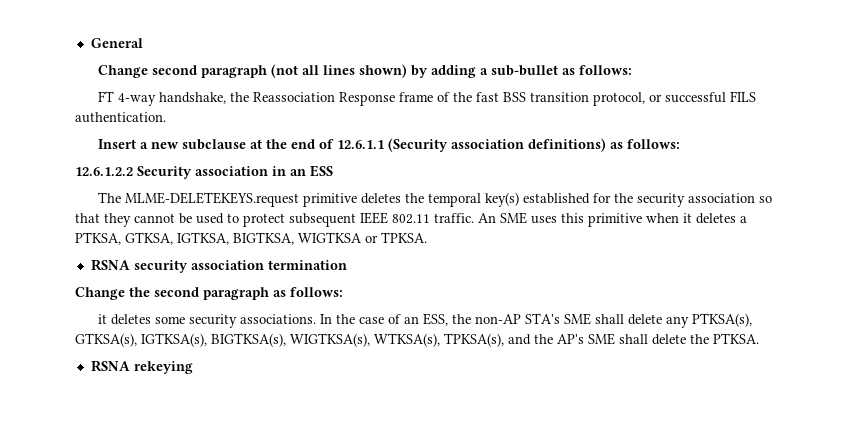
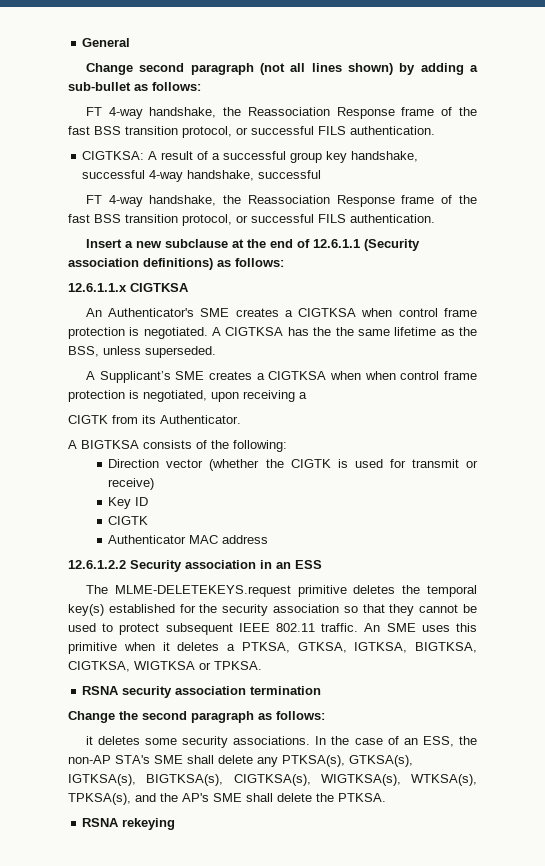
(166, 117) none -> [82,151,419,163] [82,170,322,182] [85,195,477,207] [68,214,435,226] // CIGTKSA: A result of a successful group key handshake, successful 4-way handshake, successful // FT 4-way handshake, the Reassociation Response frame of the fast BSS transition protocol, or successful FILS authentication.
(680, 144) none -> [68,283,189,292] [85,308,477,317] [68,327,478,339] [68,346,216,358] [85,371,478,383] [68,390,307,402] [68,415,241,424] [68,440,287,452] [108,459,478,471] [108,478,155,490] [108,497,149,509] [108,516,149,525] [108,535,269,544] // 12.6.1.1.x CIGTKSA // An Authenticator's SME creates a CIGTKSA when control frame protection is negotiated. A CIGTKSA has the the same lifetime as the BSS, unless superseded. // A Supplicant’s SME creates a CIGTKSA when when control frame protection is negotiated, upon receiving a // CIGTK from its Authenticator. // A BIGTKSA consists of the following: // Direction vector (whether the CIGTK is used for transmit or receive) // Key ID // CIGTK // Authenticator MAC address
(294, 238) none -> [68,661,130,672] CIGTKSA,
(286, 340) none -> [233,774,311,786] CIGTKSA(s),

